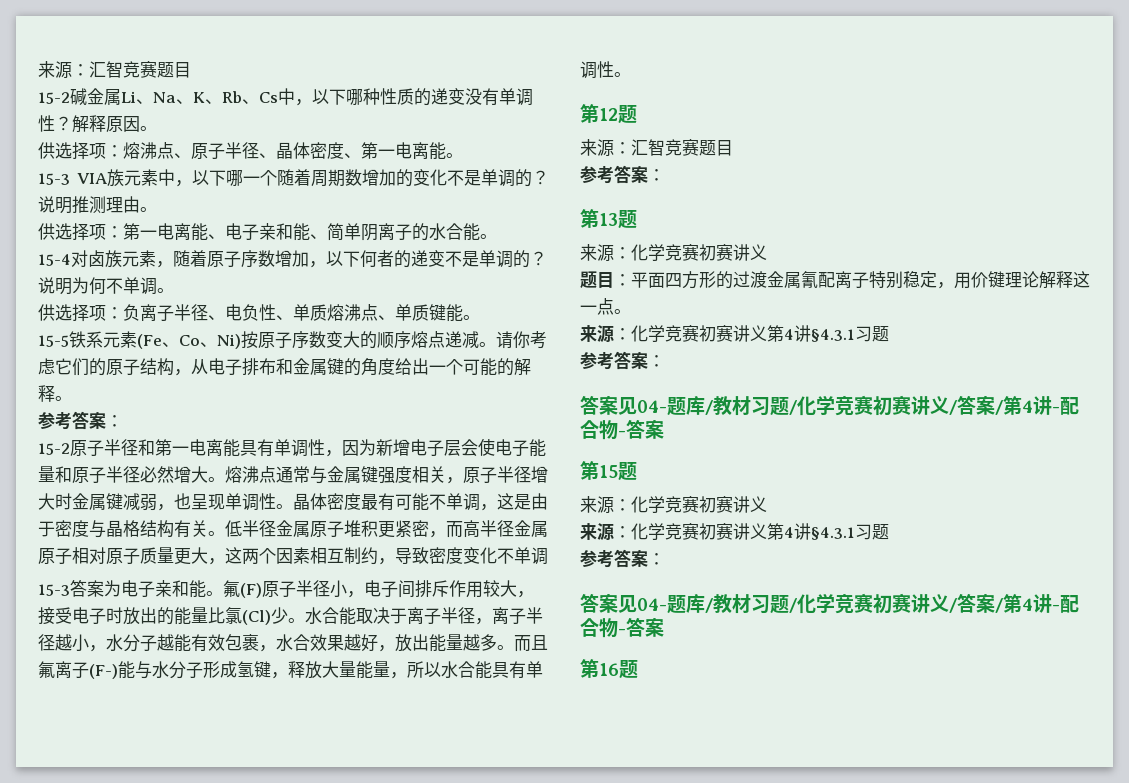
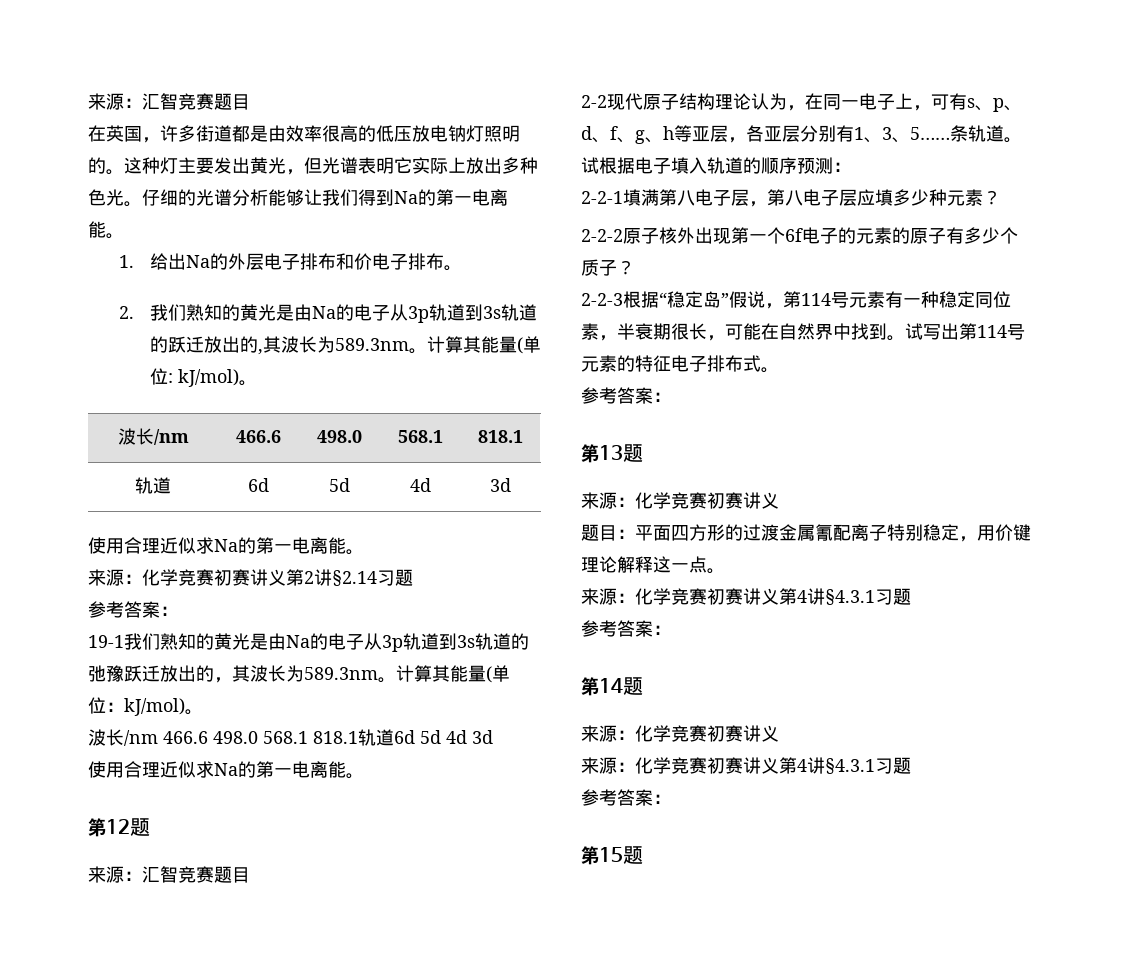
[38,60,191,79] [38,88,533,106] [38,115,157,133] [38,142,463,160] [38,169,549,187] [38,196,157,214] [38,223,497,241] [38,250,547,268] [38,277,174,295] [38,304,480,322] [38,331,547,349] [38,358,531,376] [38,385,72,402] [38,411,123,430] [38,438,546,457] [38,466,548,484] [38,493,548,511] [38,520,548,538] [38,547,548,565] [38,579,534,598] [38,607,543,625] [38,634,548,652] [38,661,543,679] [580,61,614,79] 来源：汇智竞赛题目 // 15-2碱金属Li、Na、K、Rb、Cs中，以下哪种性质的递变没有单调性？解释原因。 // 供选择项：熔沸点、原子半径、晶体密度、第一电离能。 // 15-3 VIA族元素中，以下哪一个随着周期数增加的变化不是单调的？说明推测理由。 // 供选择项：第一电离能、电子亲和能、简单阴离子的水合能。 // 15-4对卤族元素，随着原子序数增加，以下何者的递变不是单调的？说明为何不单调。 // 供选择项：负离子半径、电负性、单质熔沸点、单质键能。 // 15-5铁系元素(Fe、Co、Ni)按原子序数变大的顺序熔点递减。请你考虑它们的原子结构，从电子排布和金属键的角度给出一个可能的解释。 // 参考答案： // 15-2原子半径和第一电离能具有单调性，因为新增电子层会使电子能量和原子半径必然增大。熔沸点通常与金属键强度相关，原子半径增大时金属键减弱，也呈现单调性。晶体密度最有可能不单调，这是由于密度与晶格结构有关。低半径金属原子堆积更紧密，而高半径金属原子相对原子质量更大，这两个因素相互制约，导致密度变化不单调 // 15-3答案为电子亲和能。氟(F)原子半径小，电子间排斥作用较大，接受电子时放出的能量比氯(Cl)少。水合能取决于离子半径，离子半径越小，水分子越能有效包裹，水合效果越好，放出能量越多。而且氟离子(F-)能与水分子形成氢键，释放大量能量，所以水合能具有单调性 -> [88,93,250,110] [88,125,520,143] [88,157,538,175] [88,189,508,207] [88,221,124,239] [119,253,463,271] [119,304,538,323] [150,336,542,355] [150,368,258,387] [117,428,189,445] [235,430,281,443] [316,430,362,443] [397,430,443,443] [478,430,523,443] [135,477,171,494] [247,478,269,492] [328,478,350,492] [409,478,431,492] [490,478,511,492] [88,537,364,555] [88,569,413,586] [88,601,178,618] [88,633,529,652] [88,665,510,683] [88,697,203,716] [88,729,493,746] [88,761,346,778] 来源：汇智竞赛题目 // 在英国，许多街道都是由效率很高的低压放电钠灯照明的。这种灯主要发出黄光，但光谱表明它实际上放出多种色光。仔细的光谱分析能够让我们得到Na的第一电离能。 // 1.给出Na的外层电子排布和价电子排布。 // 2.我们熟知的黄光是由Na的电子从3p轨道到3s轨道的跃迁放出的,其波长为589.3nm。计算其能量(单位: kJ/mol)。 // 波长/nm | 466.6 | 498.0 | 568.1 | 818.1 // 轨道 | 6d | 5d | 4d | 3d // 使用合理近似求Na的第一电离能。 // 来源：化学竞赛初赛讲义第2讲§2.14习题 // 参考答案： // 19-1我们熟知的黄光是由Na的电子从3p轨道到3s轨道的弛豫跃迁放出的，其波长为589.3nm。计算其能量(单位：kJ/mol)。 // 波长/nm 466.6 498.0 568.1 818.1轨道6d 5d 4d 3d // 使用合理近似求Na的第一电离能
(733, 148) none -> [581,93,1022,112] [581,125,1022,144] [581,157,851,174] [581,189,1001,207] [581,227,1018,244] [581,259,635,276] [581,291,1011,309] [581,323,1025,341] [581,355,779,373] // 2-2现代原子结构理论认为，在同一电子上，可有s、p、d、f、g、h等亚层，各亚层分别有1、3、5……条轨道。试根据电子填入轨道的顺序预测： // 2-2-1填满第八电子层，第八电子层应填多少种元素？ // 2-2-2原子核外出现第一个6f电子的元素的原子有多少个质子？ // 2-2-3根据“稳定岛”假说，第114号元素有一种稳定同位素，半衰期很长，可能在自然界中找到。试写出第114号元素的特征电子排布式。
[580,395,1079,416] [580,419,664,440] [580,461,618,480] 答案见04-题库/教材习题/化学竞赛初赛讲义/答案/第4讲-配合物-答案 // 第15 -> [581,677,623,696] 第14
[580,593,1079,614] [580,617,664,638] [580,659,619,678] 答案见04-题库/教材习题/化学竞赛初赛讲义/答案/第4讲-配合物-答案 // 第16 -> [581,846,623,865] 第15

